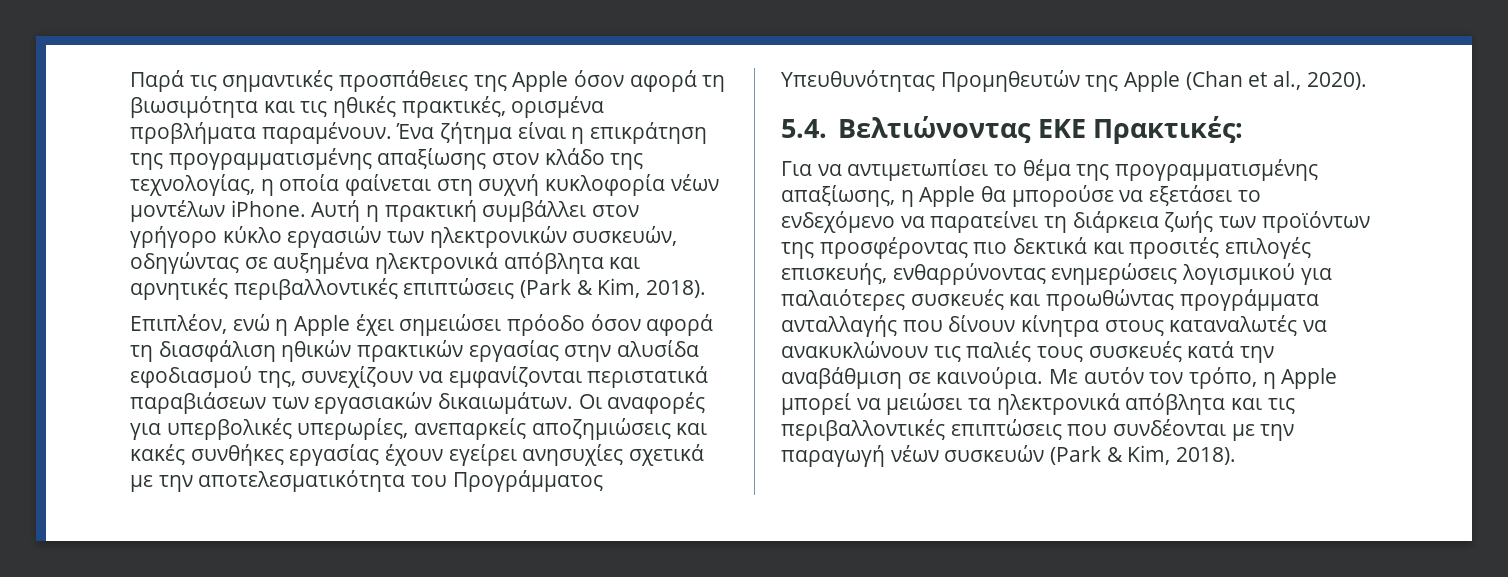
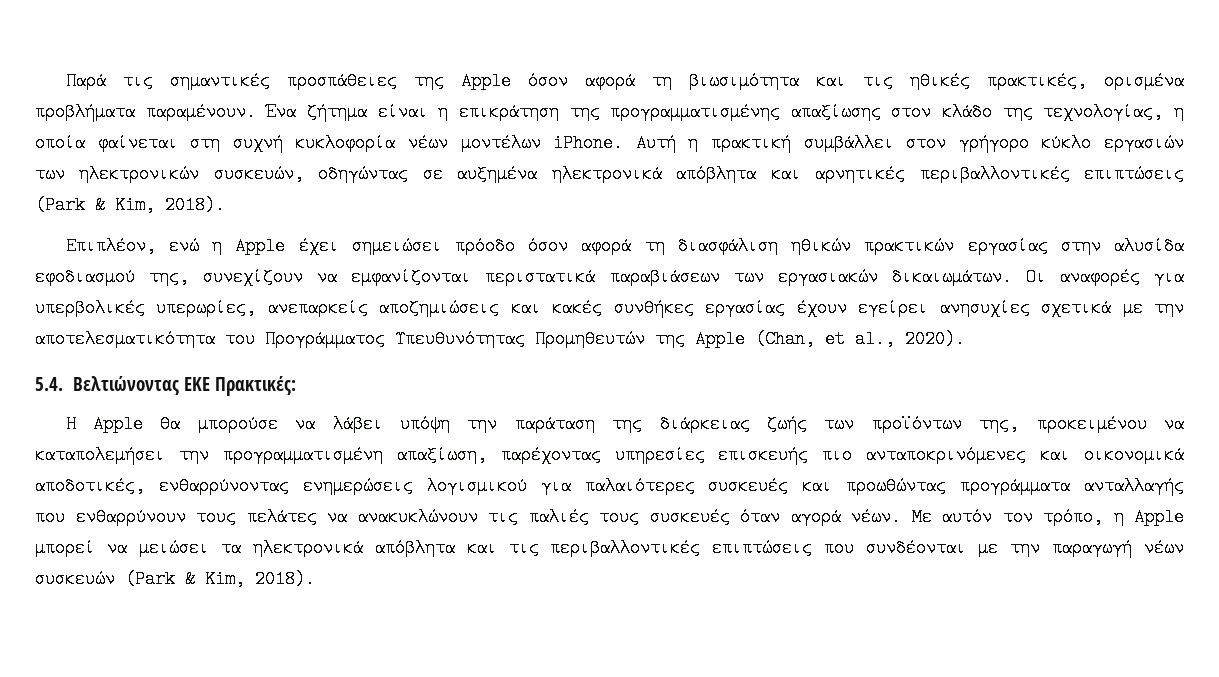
[1185,71,1243,90] (Chan -> [755,330,815,348] (Chan,
[781,159,1319,181] [781,185,1261,207] [781,211,1370,233] [781,237,1312,259] [781,263,887,285] Για να αντιμετωπίσει το θέμα της προγραμματισμένης απαξίωσης, η Apple θα μπορούσε να εξετάσει το ενδεχόμενο να παρατείνει τη διάρκεια ζωής των προϊόντων της προσφέροντας πιο δεκτικά και προσιτές επιλογές επισκευής, -> [65,413,1184,434] [35,444,1184,465] [35,475,145,495] Η Apple θα μπορούσε να λάβει υπόψη την παράταση της διάρκειας ζωής των προϊόντων της, προκειμένου να καταπολεμήσει την προγραμματισμένη απαξίωση, παρέχοντας υπηρεσίες επισκευής πιο ανταποκρινόμενες και οικονομικά αποδοτικές,
[948,315,1298,337] δίνουν κίνητρα στους καταναλωτές -> [75,506,317,526] ενθαρρύνουν τους πελάτες
[1187,341,1275,363] [781,367,1044,389] κατά την αναβάθμιση σε καινούρια. -> [740,506,901,526] όταν αγορά νέων.

